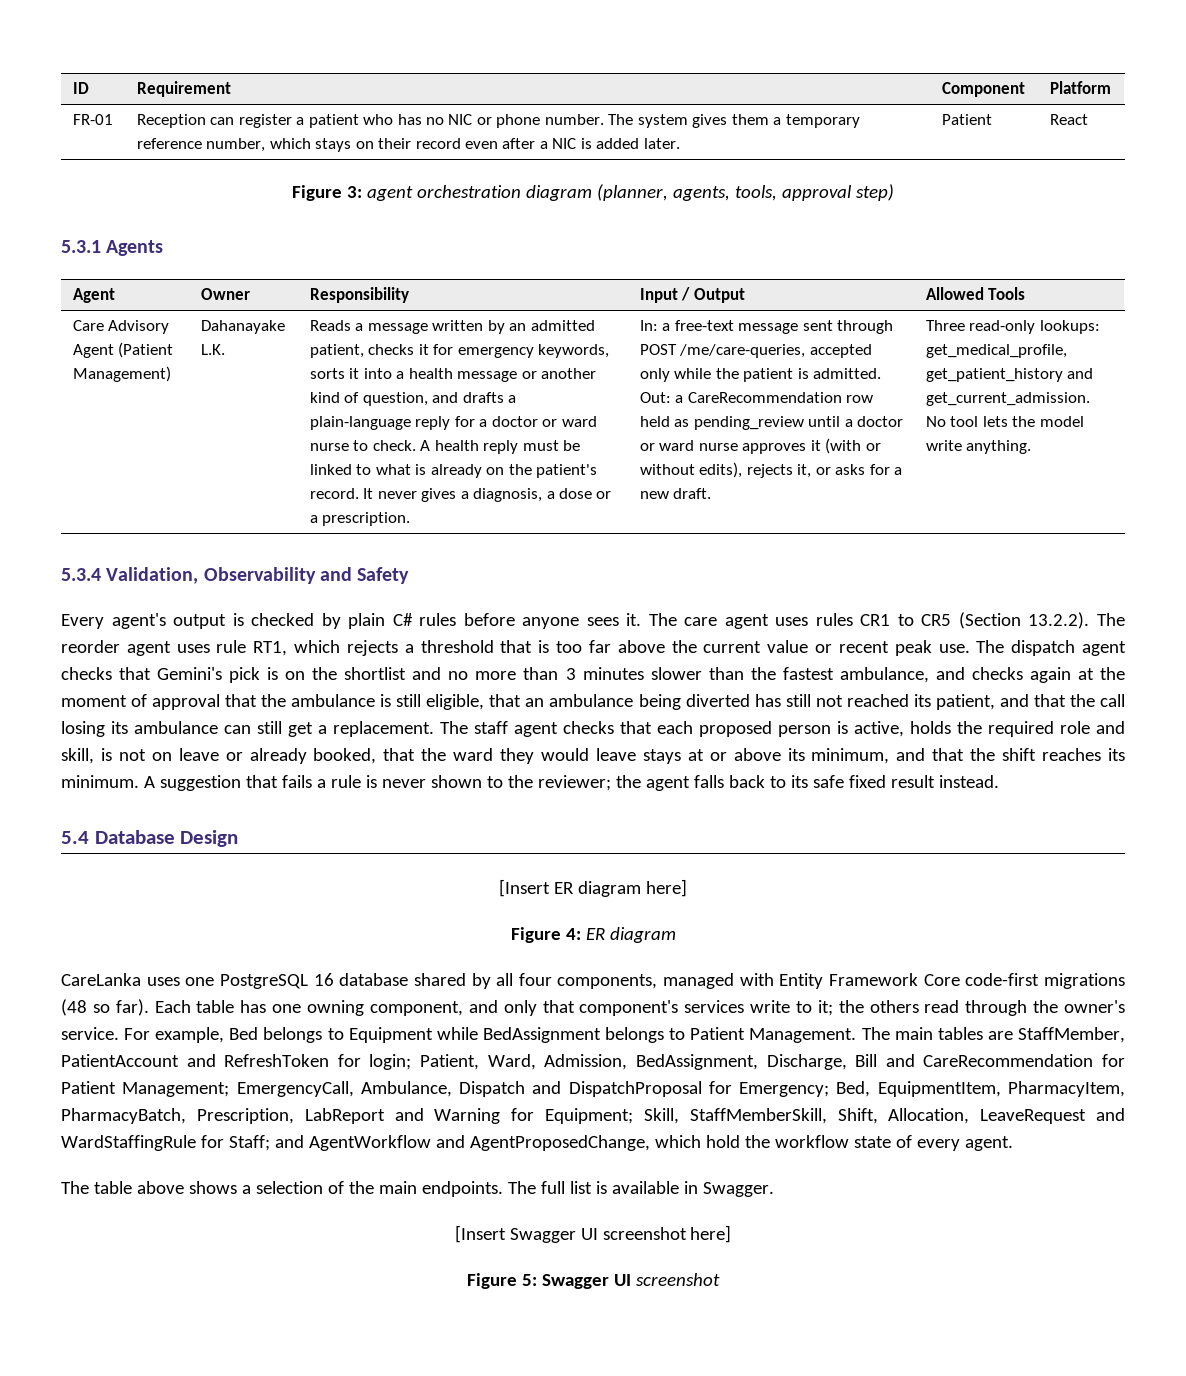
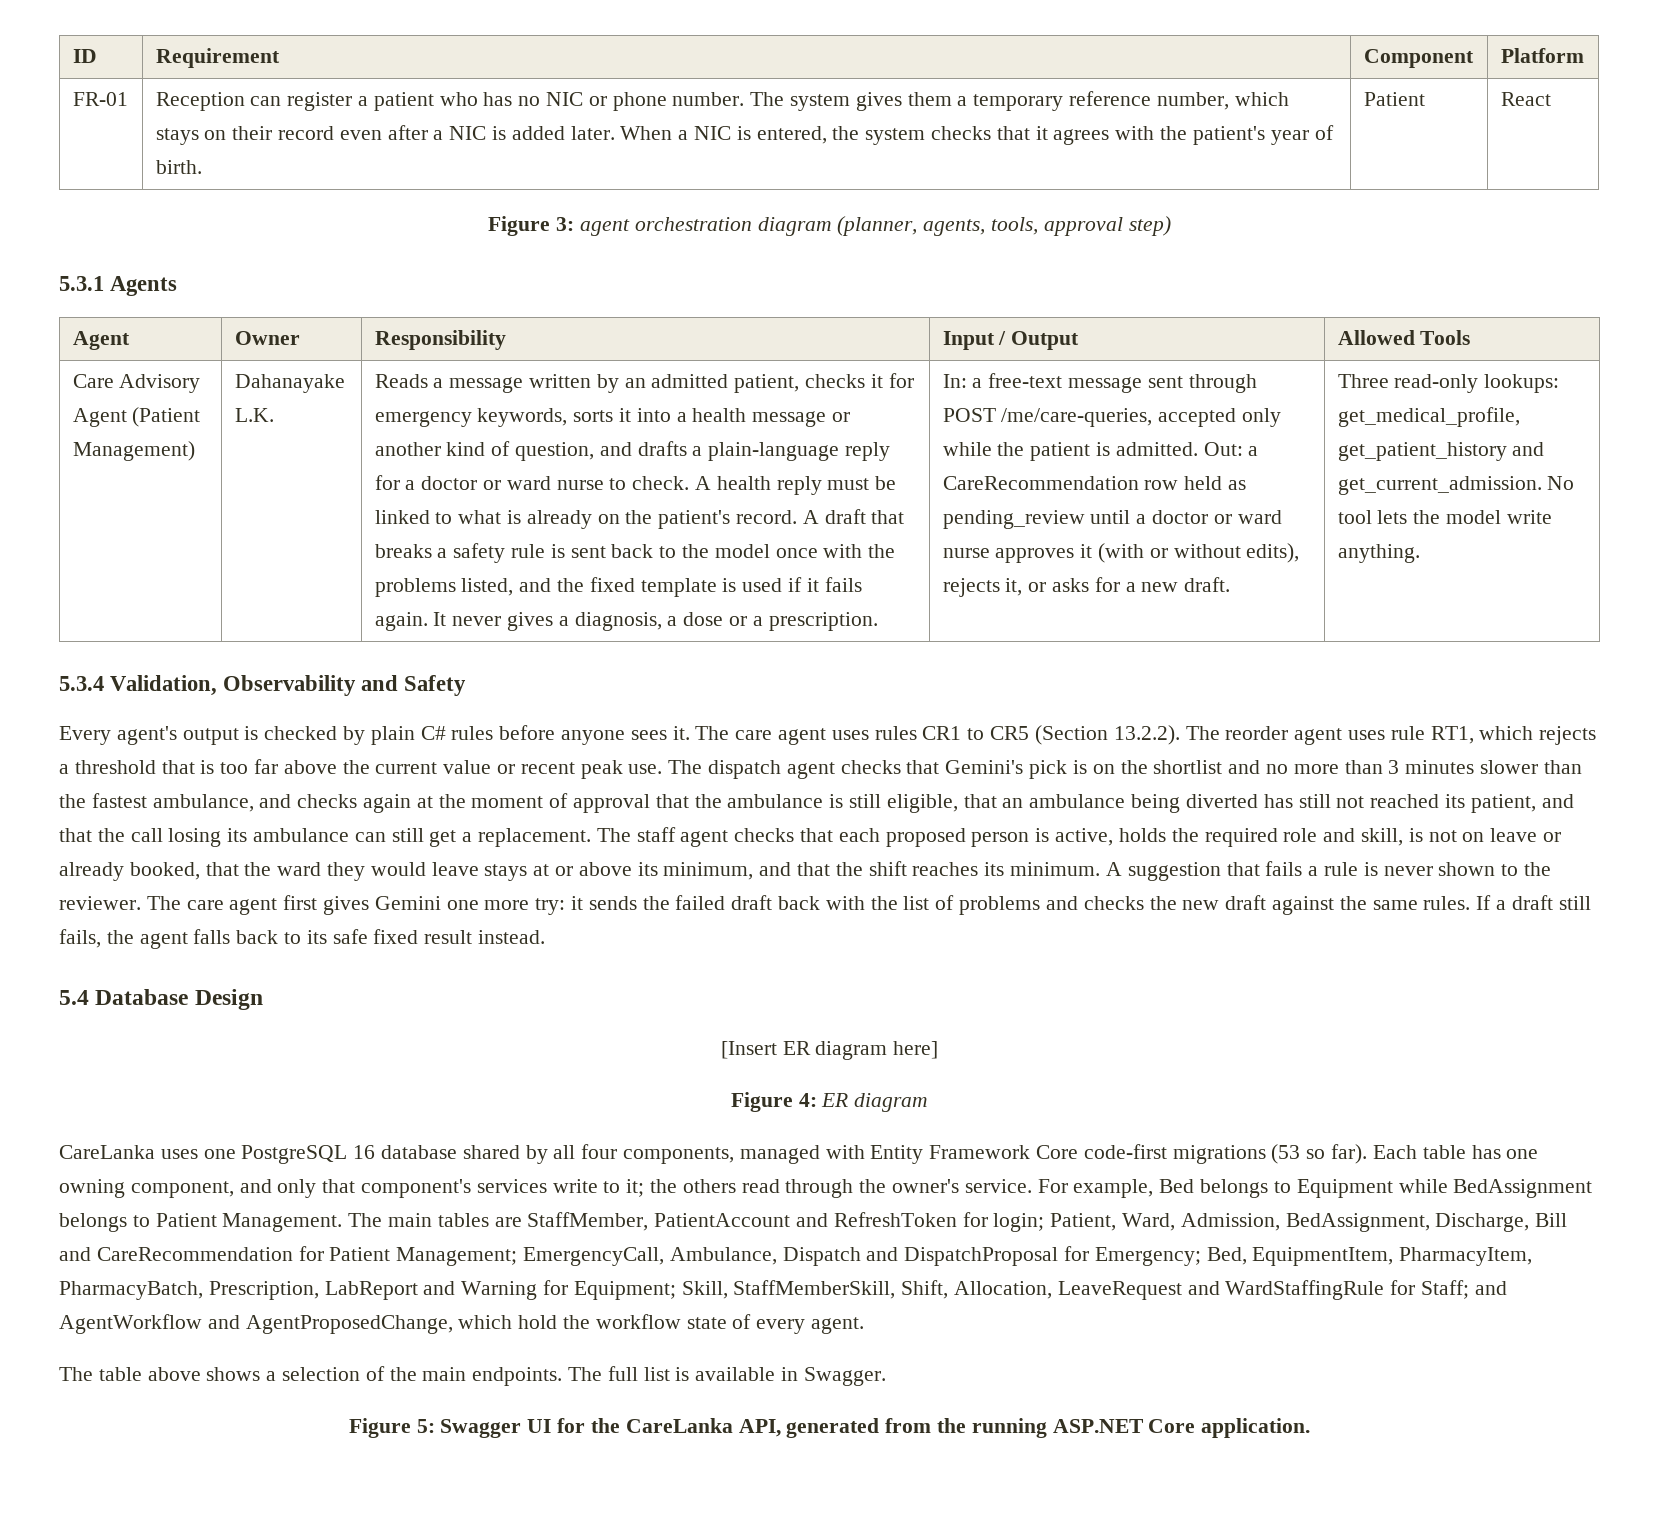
(680, 143) none -> [620,125,1334,145] [155,160,202,174] When a NIC is entered, the system checks that it agrees with the patient's year of birth.
(359, 493) none -> [802,509,905,524] [374,543,896,563] [374,577,862,597] [374,612,428,631] A draft that breaks a safety rule is sent back to the model once with the problems listed, and the fixed template is used if it fails again.
[537,775,611,791] reviewer; -> [59,895,1591,915] [59,929,101,948] reviewer. The care agent first gives Gemini one more try: it sends the failed draft back with the list of problems and checks the new draft against the same rules. If a draft still fails,
[61,999,87,1016] (48 -> [1271,1144,1301,1164] (53
[454,1225,732,1243] // [Insert Swagger UI screenshot here] -> (886, 1376) none
[635,1273,720,1286] screenshot -> [557,1418,1311,1438] for the CareLanka API, generated from the running ASP.NET Core application.

